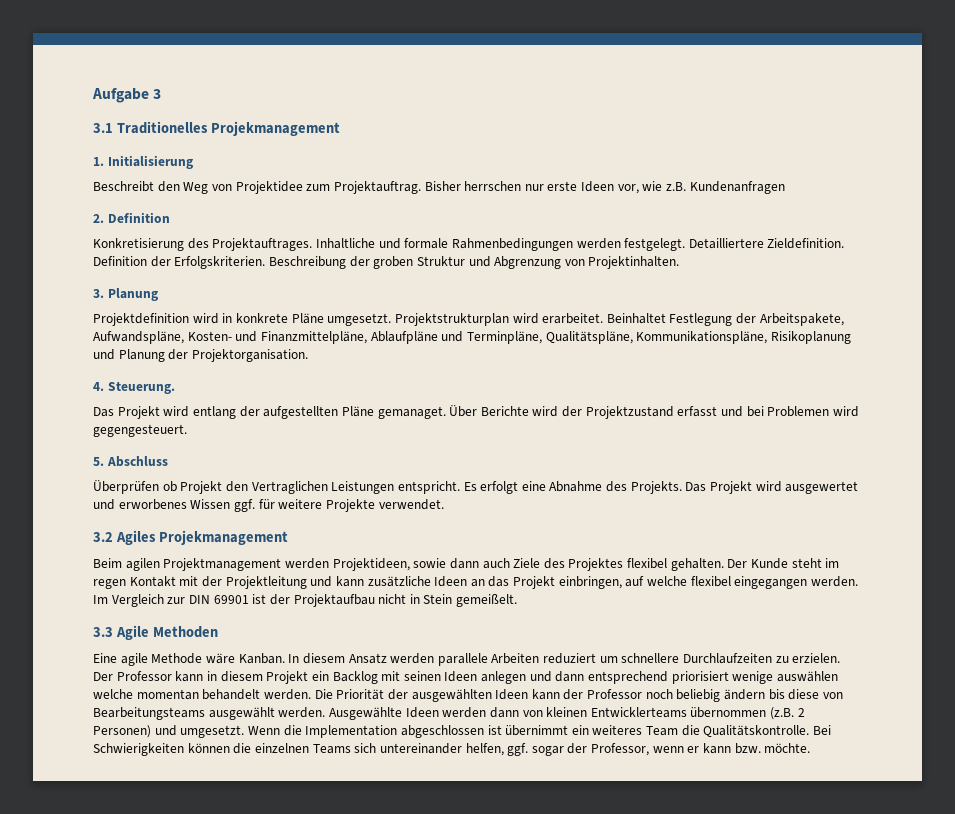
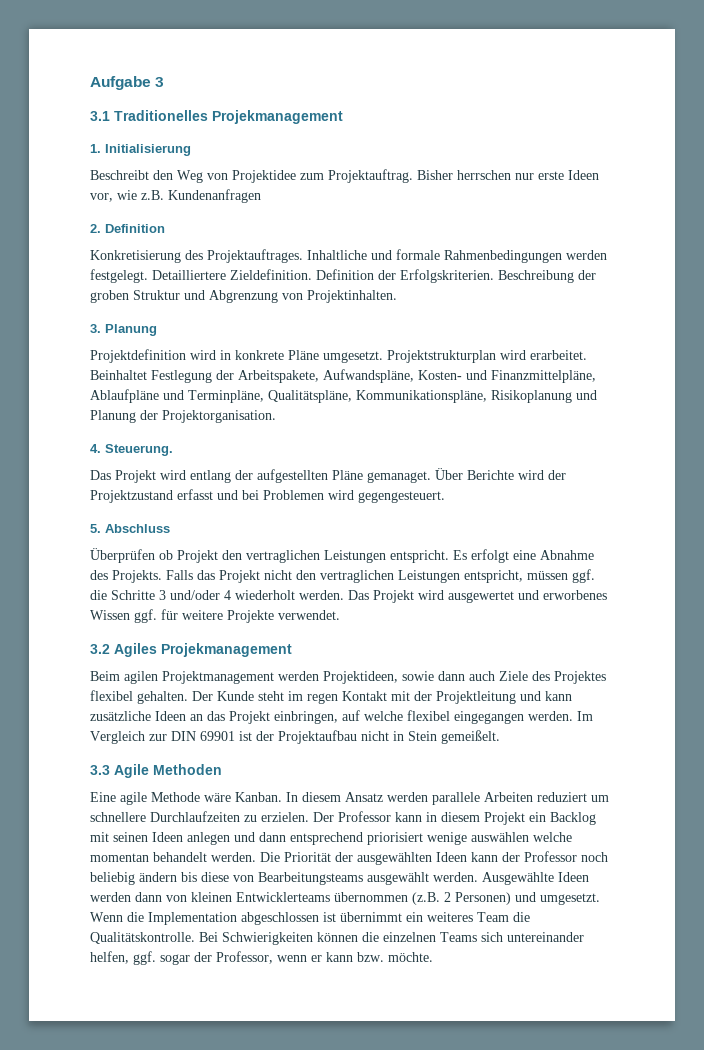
[251,481,328,494] Vertraglichen -> [246,550,320,563] vertraglichen
(682, 487) none -> [166,569,595,583] [90,590,344,600] Falls das Projekt nicht den vertraglichen Leistungen entspricht, müssen ggf. die Schritte 3 und/oder 4 wiederholt werden.

